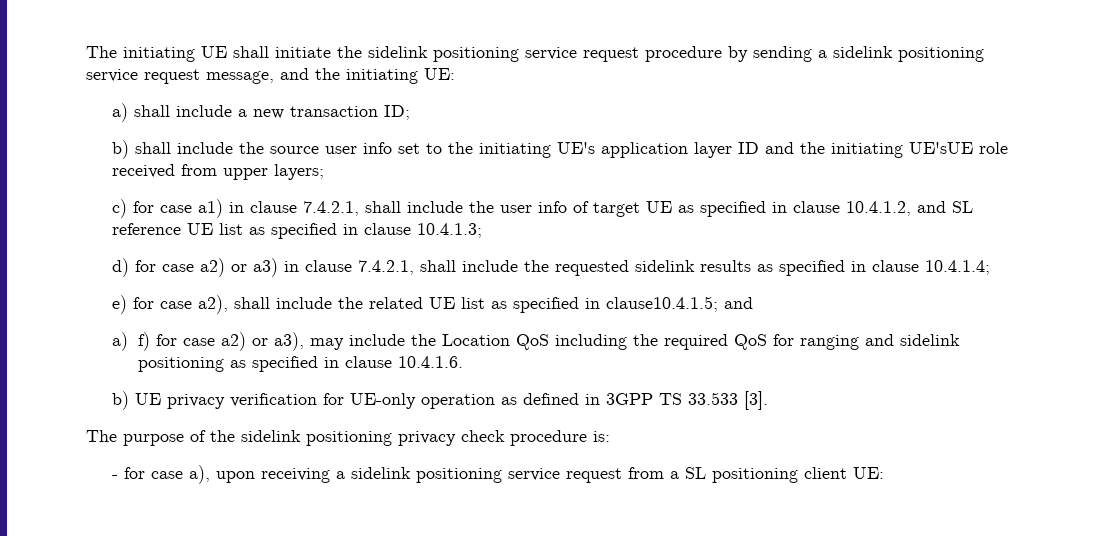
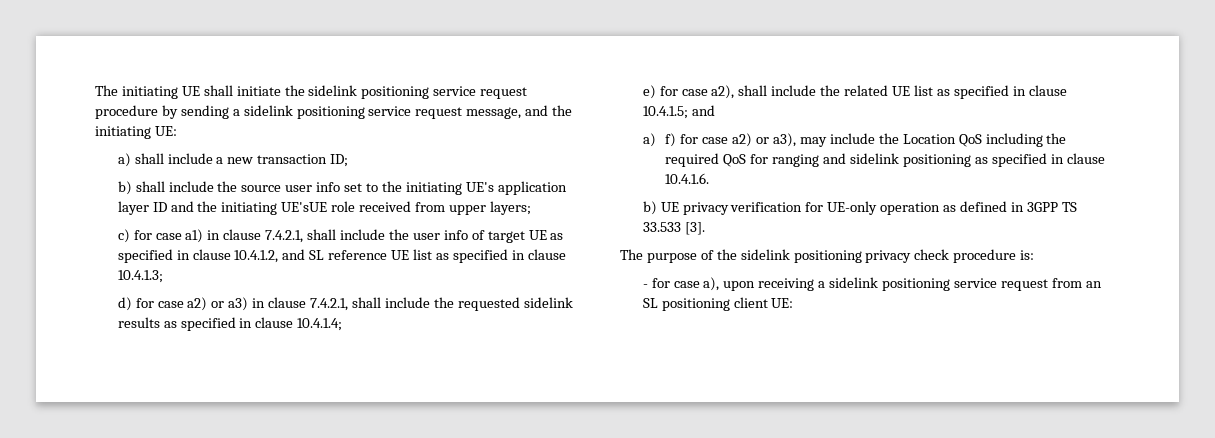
[605,296,718,312] clause10.4.1.5; -> [1028,85,1067,96] [642,106,688,119] clause 10.4.1.5;
[669,471,679,479] a -> [1085,281,1102,288] an

